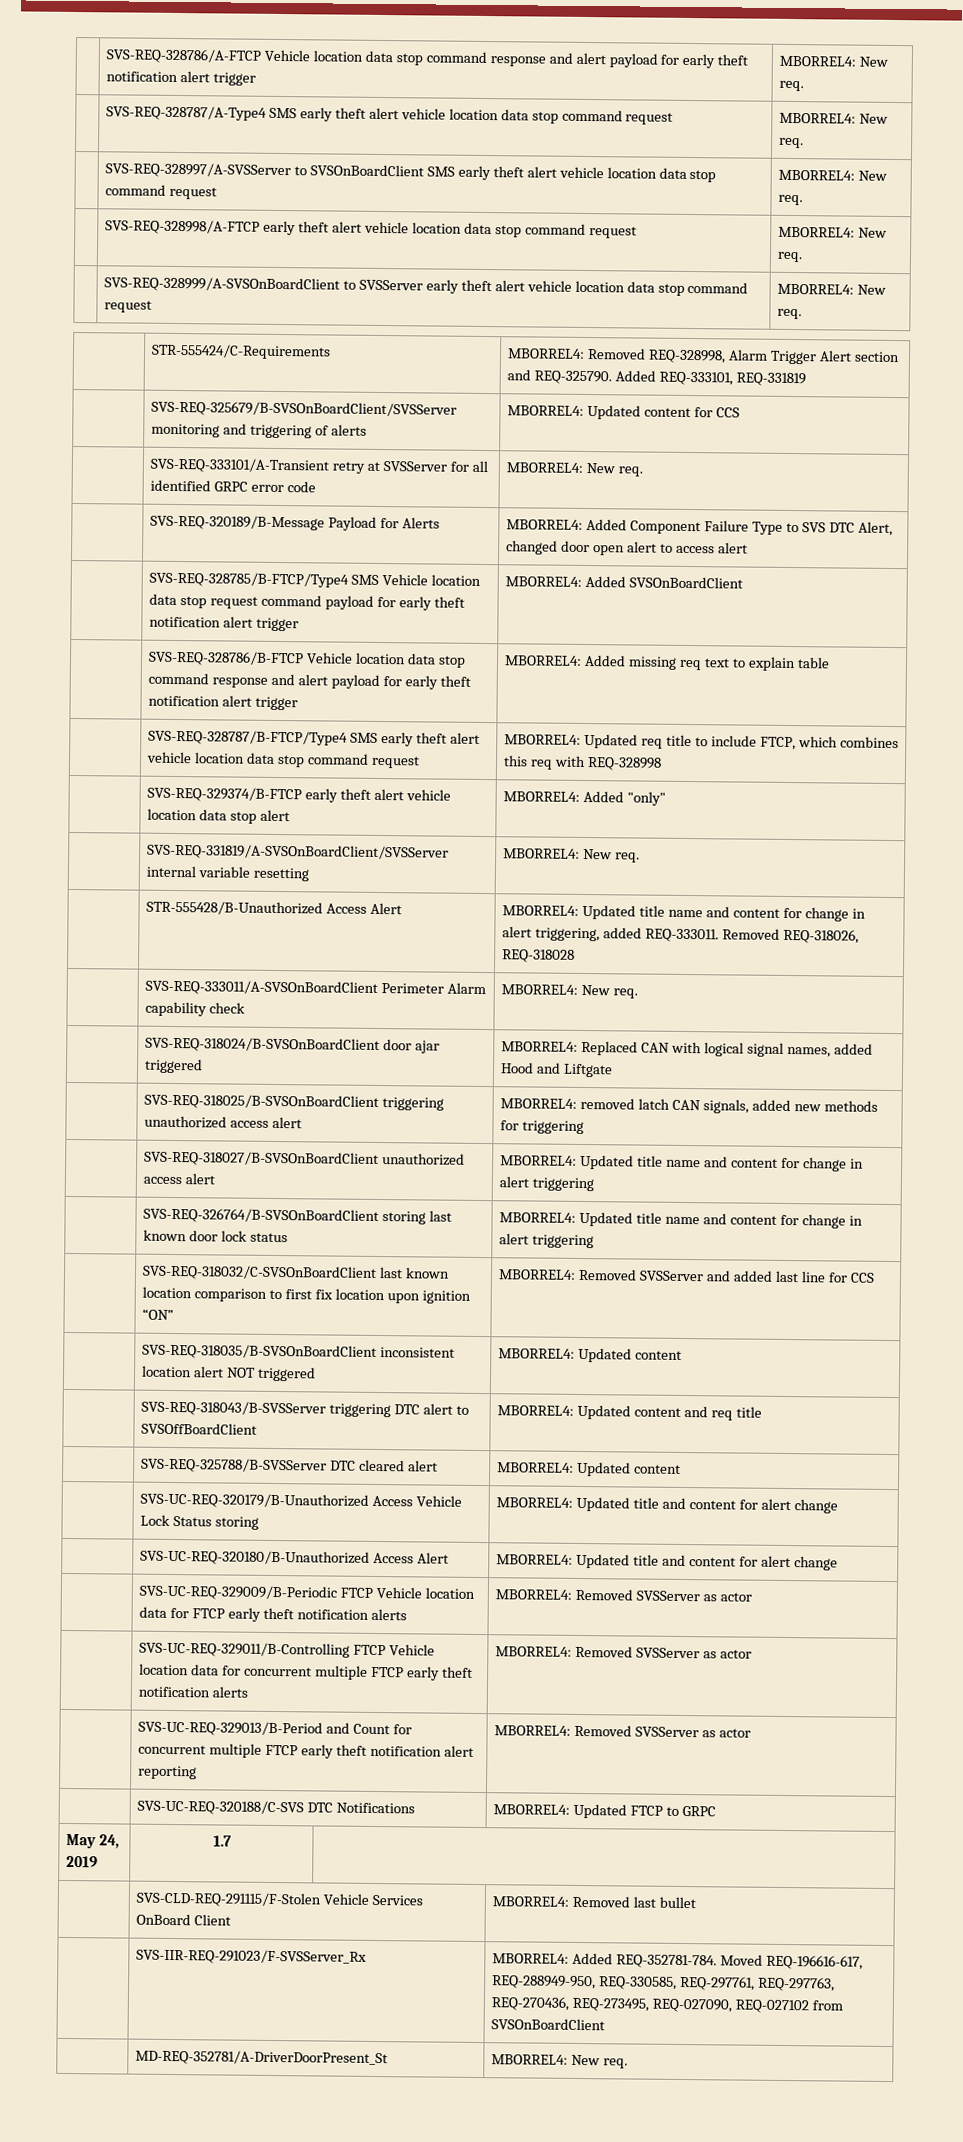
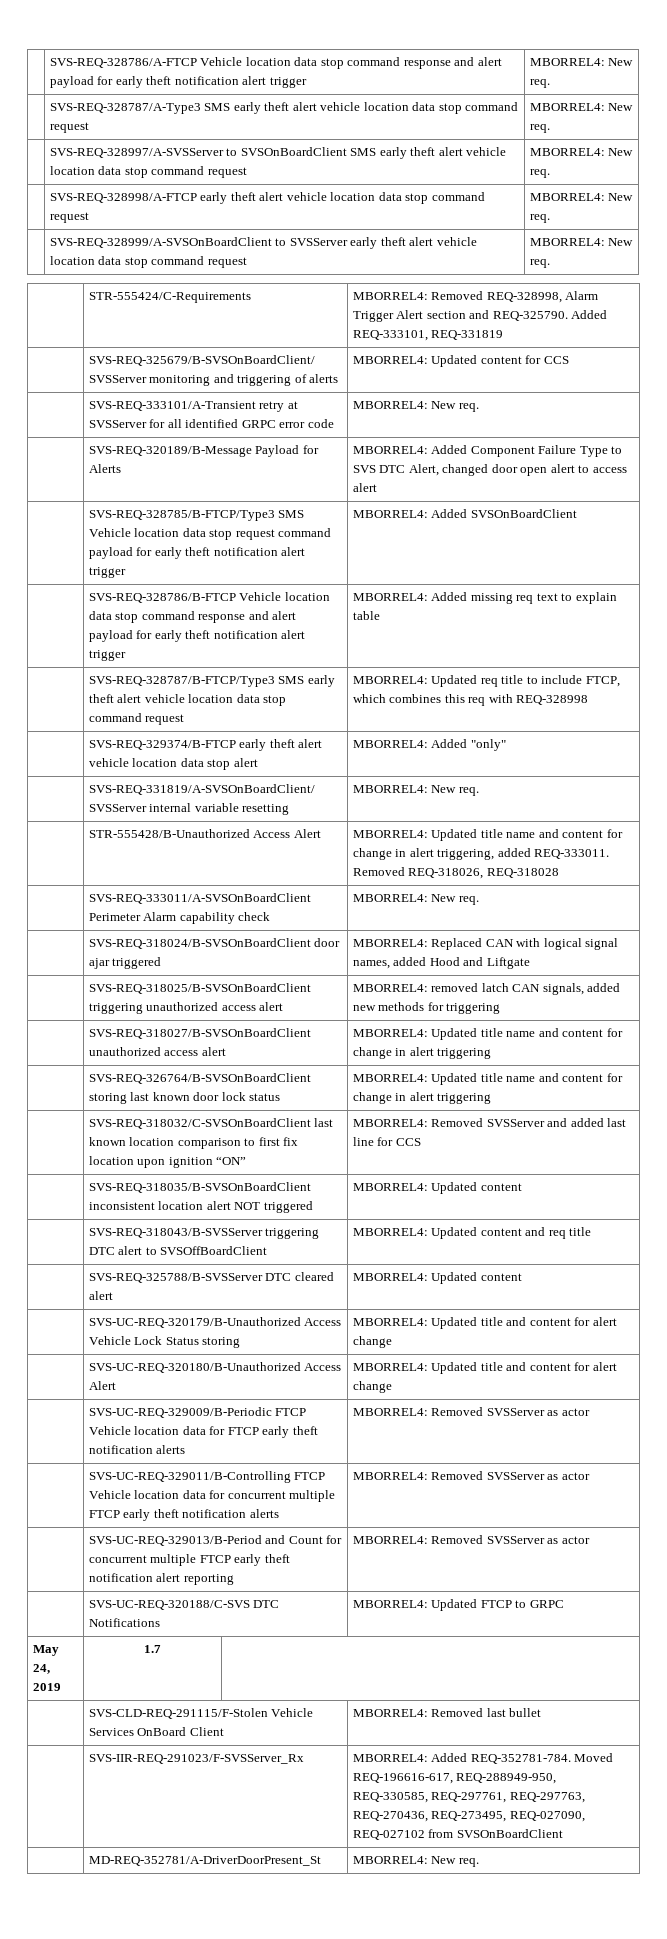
[106,105,268,121] SVS-REQ-328787/A-Type4 -> [49,103,201,114] SVS-REQ-328787/A-Type3
[149,571,350,588] SVS-REQ-328785/B-FTCP/Type4 -> [88,510,275,521] SVS-REQ-328785/B-FTCP/Type3
[148,729,349,746] SVS-REQ-328787/B-FTCP/Type4 -> [88,676,275,687] SVS-REQ-328787/B-FTCP/Type3

